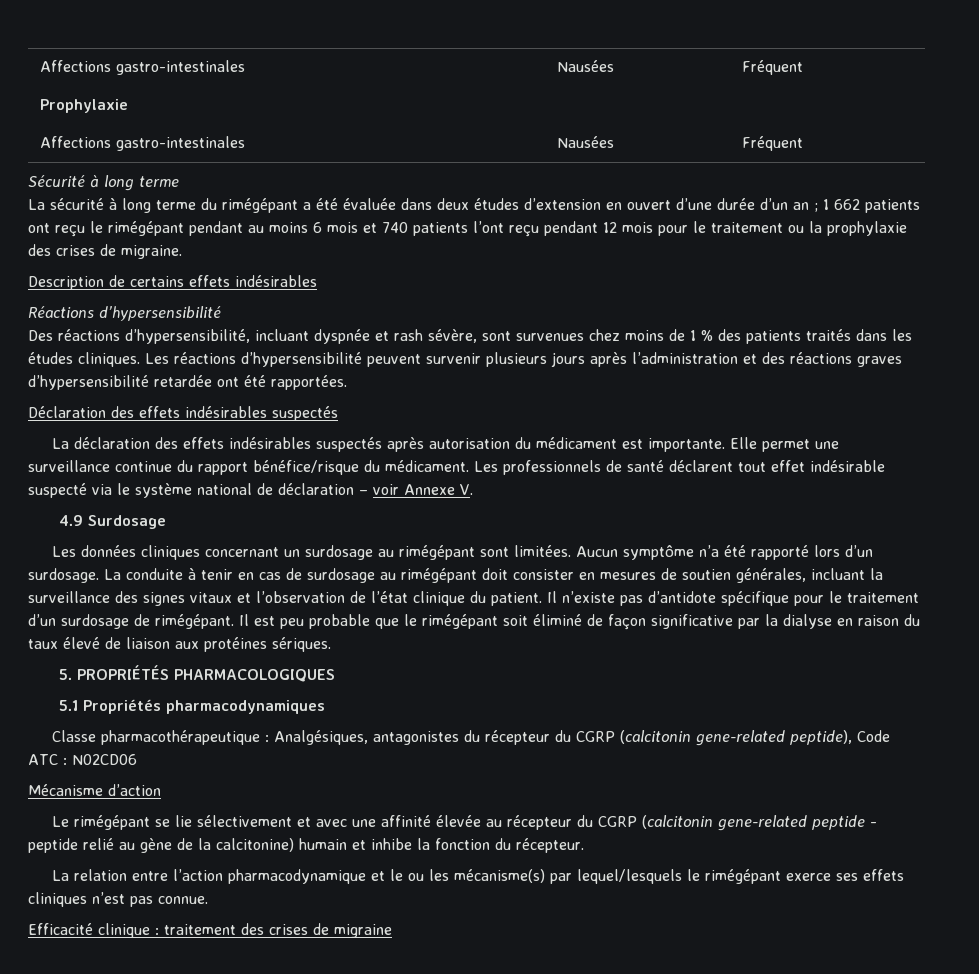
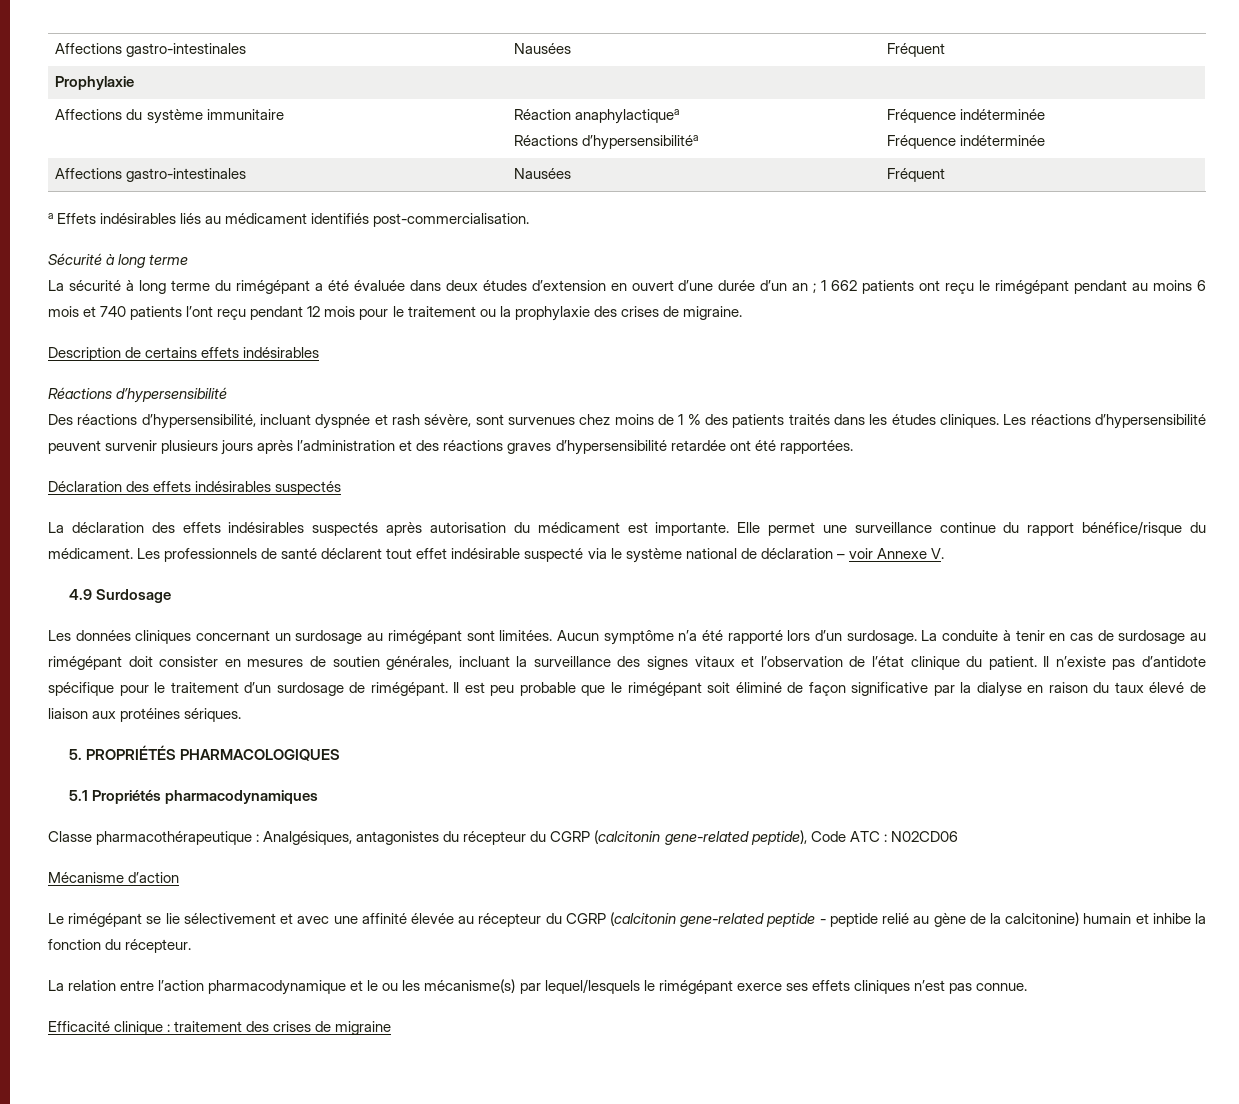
[116,136,246,151] [557,136,615,148] [742,136,804,151] gastro-intestinales | Nausées | Fréquent -> [126,109,284,124] [514,109,680,124] [514,135,699,150] [887,109,1046,123] [887,135,1046,149] [55,168,247,182] [514,168,572,179] [887,168,946,182] [48,213,530,227] du système immunitaire | Réaction anaphylactiquea // Réactions d’hypersensibilitéa | Fréquence indéterminée // Fréquence indéterminée // Affections gastro-intestinales | Nausées | Fréquent // a Effets indésirables liés au médicament identifiés post-commercialisation.

